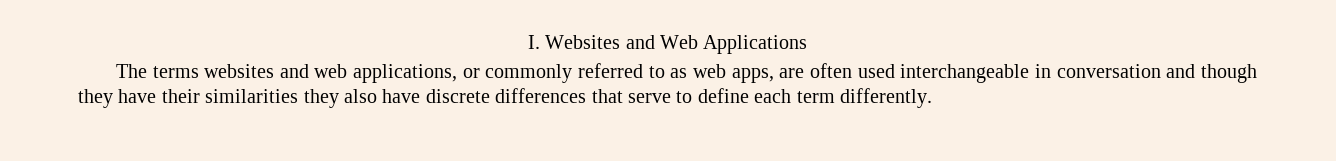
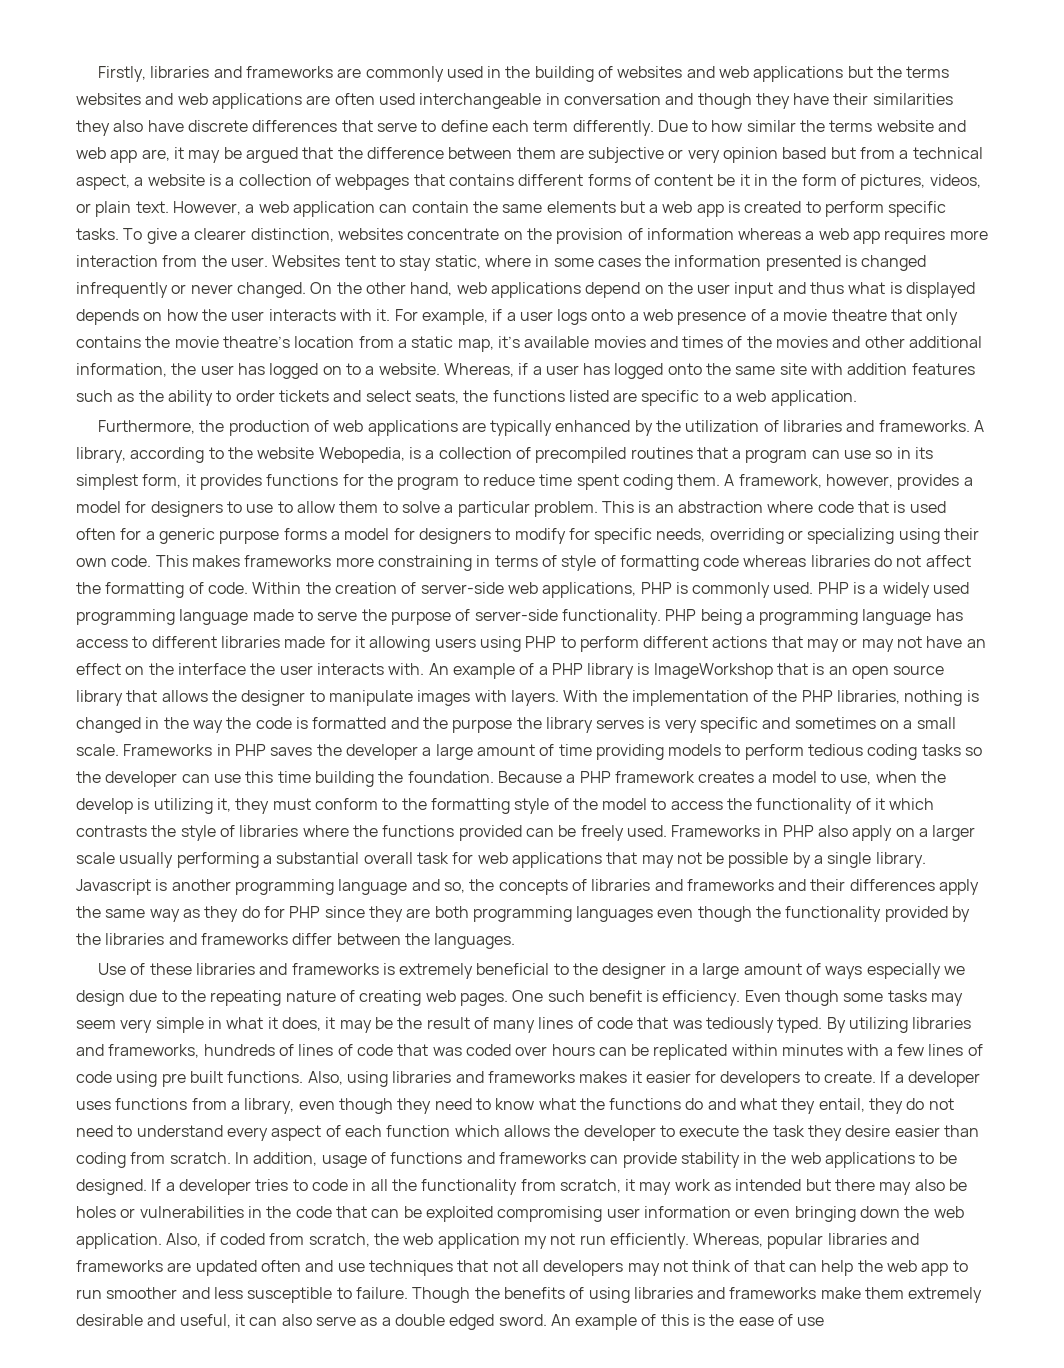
[527,35,808,54] [115,63,774,83] I. Websites and Web Applications // The terms websites and web applications, or commonly referred to as web apps, -> [97,66,950,82] [76,93,302,109] Firstly, libraries and frameworks are commonly used in the building of websites and web applications but the terms websites and web applications
(932, 98) none -> [657,120,967,132] [76,147,983,163] [76,174,981,190] [76,201,947,217] [76,228,988,244] [76,255,927,271] [76,282,976,298] [76,309,959,325] [76,336,983,352] [76,363,975,379] [76,390,857,406] [97,420,985,436] [76,447,934,463] [76,474,973,490] [76,501,946,517] [76,528,980,544] [76,555,971,571] [76,582,970,598] [76,609,963,625] [76,636,986,652] [76,663,945,679] [76,690,979,706] [76,717,956,733] [76,744,983,760] [76,771,947,787] [76,798,935,814] [76,825,976,841] [76,852,926,868] [76,879,980,895] [76,906,971,922] [76,933,516,949] [97,963,965,979] [76,990,964,1006] [76,1017,972,1033] [76,1044,983,1060] [76,1071,981,1087] [76,1098,954,1114] [76,1125,980,1141] [76,1152,957,1168] [76,1179,968,1195] [76,1206,964,1222] [76,1233,920,1249] [76,1260,968,1276] [76,1287,983,1303] [76,1314,825,1330] Due to how similar the terms website and web app are, it may be argued that the difference between them are subjective or very opinion based but from a technical aspect, a website is a collection of webpages that contains different forms of content be it in the form of pictures, videos, or plain text. However, a web application can contain the same elements but a web app is created to perform specific tasks. To give a clearer distinction, websites concentrate on the provision of information whereas a web app requires more interaction from the user. Websites tent to stay static, where in some cases the information presented is changed infrequently or never changed. On the other hand, web applications depend on the user input and thus what is displayed depends on how the user interacts with it. For example, if a user logs onto a web presence of a movie theatre that only contains the movie theatre’s location from a static map, it’s available movies and times of the movies and other additional information, the user has logged on to a website. Whereas, if a user has logged onto the same site with addition features such as the ability to order tickets and select seats, the functions listed are specific to a web application. // Furthermore, the production of web applications are typically enhanced by the utilization of libraries and frameworks. A library, according to the website Webopedia, is a collection of precompiled routines that a program can use so in its simplest form, it provides functions for the program to reduce time spent coding them. A framework, however, provides a model for designers to use to allow them to solve a particular problem. This is an abstraction where code that is used often for a generic purpose forms a model for designers to modify for specific needs, overriding or specializing using their own code. This makes frameworks more constraining in terms of style of formatting code whereas libraries do not affect the formatting of code. Within the creation of server-side web applications, PHP is commonly used. PHP is a widely used programming language made to serve the purpose of server-side functionality. PHP being a programming language has access to different libraries made for it allowing users using PHP to perform different actions that may or may not have an effect on the interface the user interacts with. An example of a PHP library is ImageWorkshop that is an open source library that allows the designer to manipulate images with layers. With the implementation of the PHP libraries, nothing is changed in the way the code is formatted and the purpose the library serves is very specific and sometimes on a small scale. Frameworks in PHP saves the developer a large amount of time providing models to perform tedious coding tasks so the developer can use this time building the foundation. Because a PHP framework creates a model to use, when the develop is utilizing it, they must conform to the formatting style of the model to access the functionality of it which contrasts the style of libraries where the functions provided can be freely used. Frameworks in PHP also apply on a larger scale usually performing a substantial overall task for web applications that may not be possible by a single library. Javascript is another programming language and so, the concepts of libraries and frameworks and their differences apply the same way as they do for PHP since they are both programming languages even though the functionality provided by the libraries and frameworks differ between the languages. // Use of these libraries and frameworks is extremely beneficial to the designer in a large amount of ways especially we design due to the repeating nature of creating web pages. One such benefit is efficiency. Even though some tasks may seem very simple in what it does, it may be the result of many lines of code that was tediously typed. By utilizing libraries and frameworks, hundreds of lines of code that was coded over hours can be replicated within minutes with a few lines of code using pre built functions. Also, using libraries and frameworks makes it easier for developers to create. If a developer uses functions from a library, even though they need to know what the functions do and what they entail, they do not need to understand every aspect of each function which allows the developer to execute the task they desire easier than coding from scratch. In addition, usage of functions and frameworks can provide stability in the web applications to be designed. If a developer tries to code in all the functionality from scratch, it may work as intended but there may also be holes or vulnerabilities in the code that can be exploited compromising user information or even bringing down the web application. Also, if coded from scratch, the web application my not run efficiently. Whereas, popular libraries and frameworks are updated often and use techniques that not all developers may not think of that can help the web app to run smoother and less susceptible to failure. Though the benefits of using libraries and frameworks make them extremely desirable and useful, it can also serve as a double edged sword. An example of this is the ease of use

